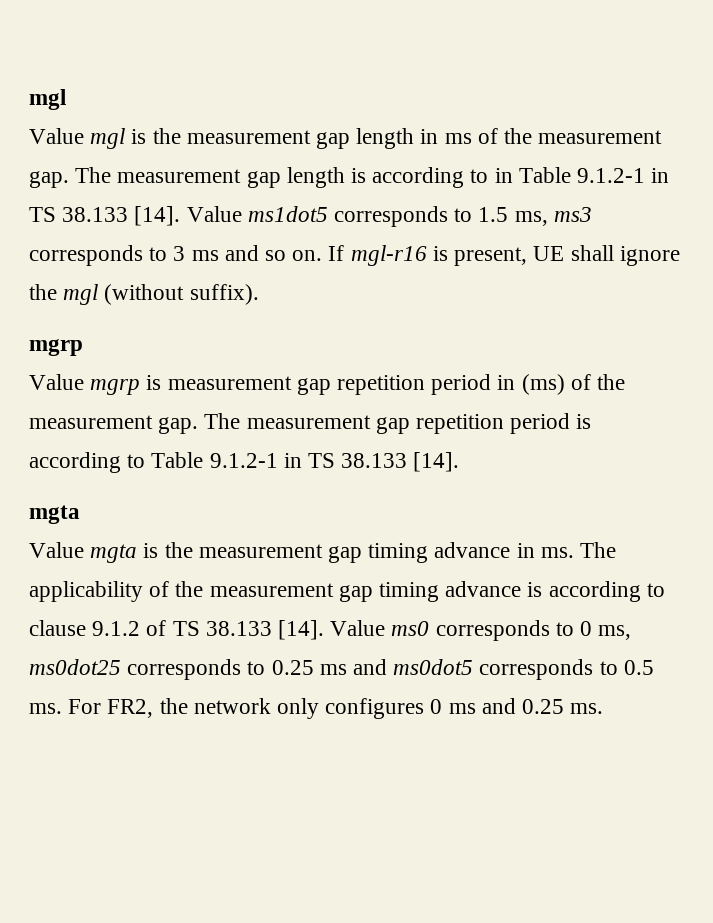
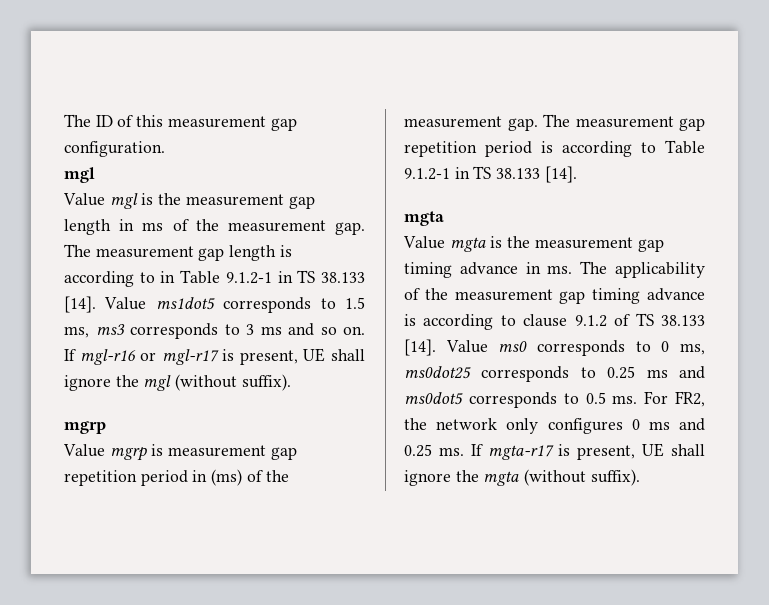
(29, 99) none -> [64,114,297,131] [64,141,165,157] The ID of this measurement gap configuration. //
(427, 255) none -> [140,349,219,365] or mgl-r17
(604, 708) none -> [470,443,705,460] [404,469,640,486] If mgta-r17 is present, UE shall ignore the mgta (without suffix).

